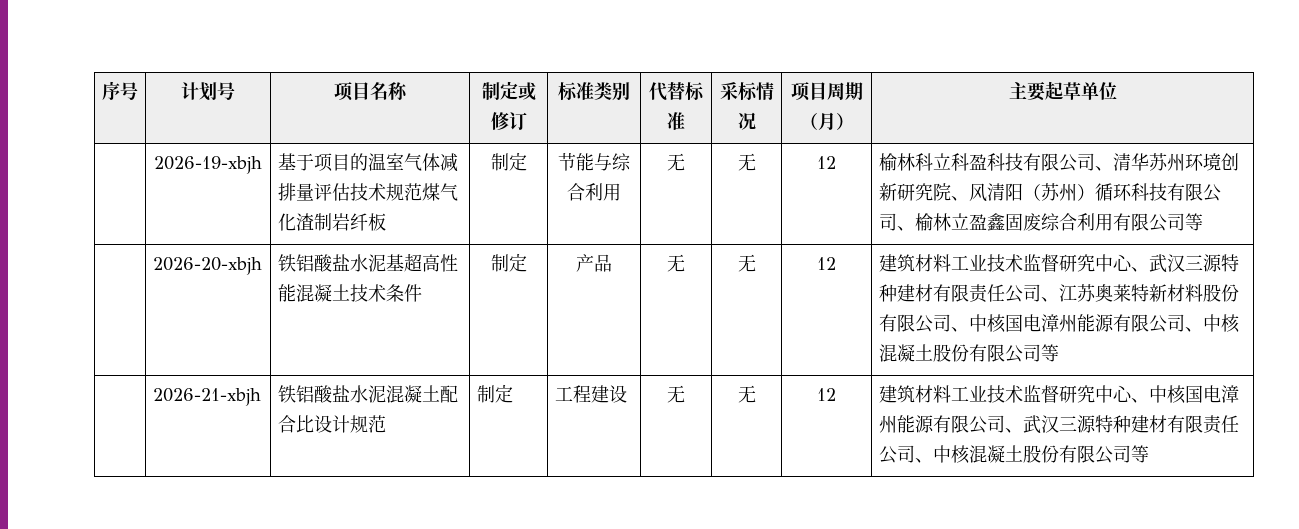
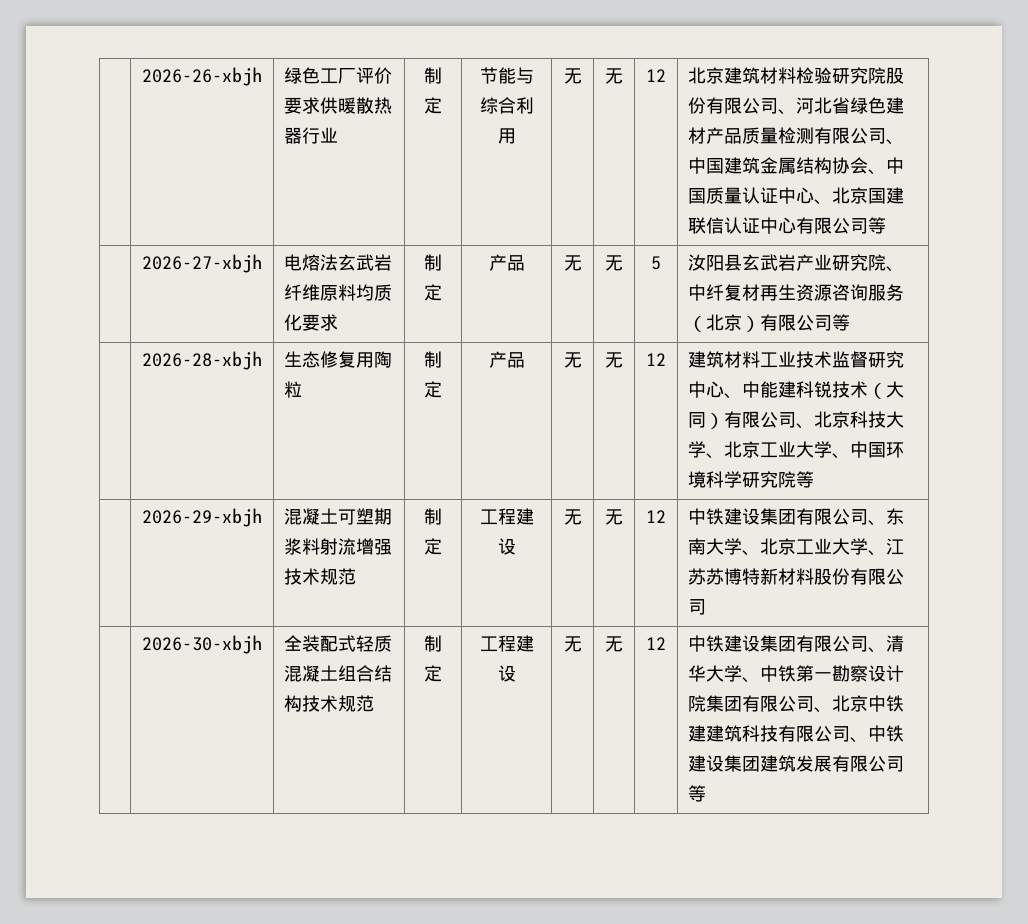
[102,81,138,100] [181,82,235,101] [334,82,408,101] [481,81,536,101] [490,112,527,130] [558,82,630,101] [649,82,705,101] [667,112,685,130] [719,82,774,101] [737,112,756,130] [790,82,863,101] [799,112,854,131] [1008,81,1117,101] [154,156,262,174] [277,153,458,172] [277,183,458,201] [277,213,386,231] 序号 | 计划号 | 项目名称 | 制定或修订 | 标准类别 | 代替标准 | 采标情况 | 项目周期（月） | 主要起草单位 // | 2026-19-xbjh | 基于项目的温室气体减排量评估技术规范煤气化渣制岩纤板 -> [142,67,262,86] [284,67,393,84] [284,97,393,114] [284,127,339,144] | 2026-26-xbjh | 绿色工厂评价要求供暖散热器行业
[878,153,1239,172] [878,183,1221,202] [878,213,1203,232] [152,257,262,275] [277,253,458,272] [277,284,422,302] 榆林科立科盈科技有限公司、清华苏州环境创新研究院、风清阳（苏州）循环科技有限公司、榆林立盈鑫固废综合利用有限公司等 // | 2026-20-xbjh | 铁铝酸盐水泥基超高性能混凝土技术条件 -> [688,67,905,84] [688,97,905,115] [688,127,905,145] [688,157,905,175] [688,187,905,205] [688,217,887,234] [142,254,262,273] [284,254,393,271] [284,284,393,301] [284,314,339,331] [424,254,442,271] [424,284,442,301] [488,254,525,271] [563,255,582,271] [605,255,623,271] [651,256,661,270] [688,254,905,272] [688,284,905,301] [688,314,851,332] [142,351,262,370] [284,351,393,368] [284,381,303,398] 北京建筑材料检验研究院股份有限公司、河北省绿色建材产品质量检测有限公司、中国建筑金属结构协会、中国质量认证中心、北京国建联信认证中心有限公司等 // | 2026-27-xbjh | 电熔法玄武岩纤维原料均质化要求 | 制定 | 产品 | 无 | 无 | 5 | 汝阳县玄武岩产业研究院、中纤复材再生资源咨询服务（北京）有限公司等 // | 2026-28-xbjh | 生态修复用陶粒
[1148,254,1239,273] [878,284,1239,303] [878,314,1240,333] [878,344,1059,363] [152,388,261,406] [277,385,458,403] [277,415,386,433] [476,384,513,403] [554,385,627,403] [667,385,685,403] [737,385,756,403] [817,388,836,401] [878,385,1239,404] [878,415,1239,434] [878,445,1059,464] 武汉三源特种建材有限责任公司、江苏奥莱特新材料股份有限公司、中核国电漳州能源有限公司、中核混凝土股份有限公司等 // | 2026-21-xbjh | 铁铝酸盐水泥混凝土配合比设计规范 | 制定 | 工程建设 | 无 | 无 | 12 | 建筑材料工业技术监督研究中心、中核国电漳州能源有限公司、武汉三源特种建材有限责任公司、中核混凝土股份 -> [742,381,905,399] [688,411,905,429] [688,441,905,459] [688,471,815,488] [142,508,262,527] [284,508,393,525] [284,538,393,555] [284,568,357,585] [424,508,442,525] [424,538,442,555] [479,508,534,525] [497,538,516,555] [563,509,582,525] [605,509,623,525] [646,510,666,523] [688,508,905,526] [688,538,905,556] [688,568,905,585] [688,599,707,615] [142,635,262,654] [284,635,393,652] [284,665,393,682] [284,695,375,712] [424,635,442,652] [424,665,442,682] [479,635,534,652] [497,665,516,682] [563,636,582,652] [605,636,623,652] [646,637,666,650] [688,635,905,653] [688,665,905,683] [688,695,905,713] [688,725,905,743] [688,755,833,772] 中能建科锐技术（大同）有限公司、北京科技大学、北京工业大学、中国环境科学研究院等 // | 2026-29-xbjh | 混凝土可塑期浆料射流增强技术规范 | 制定 | 工程建设 | 无 | 无 | 12 | 中铁建设集团有限公司、东南大学、北京工业大学、江苏苏博特新材料股份有限公司 // | 2026-30-xbjh | 全装配式轻质混凝土组合结构技术规范 | 制定 | 工程建设 | 无 | 无 | 12 | 中铁建设集团有限公司、清华大学、中铁第一勘察设计院集团有限公司、北京中铁建建筑科技有限公司、中铁建设集团建筑发展

